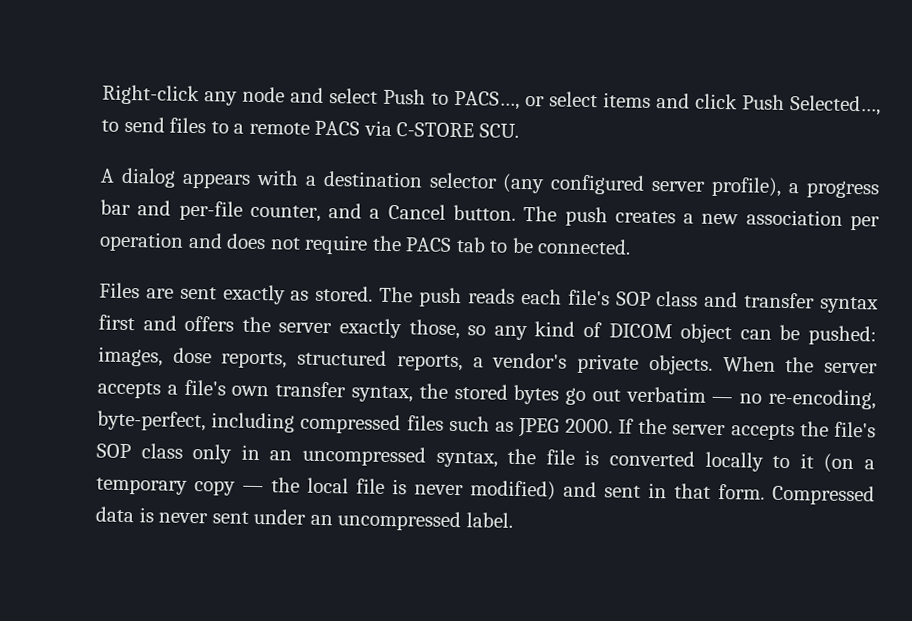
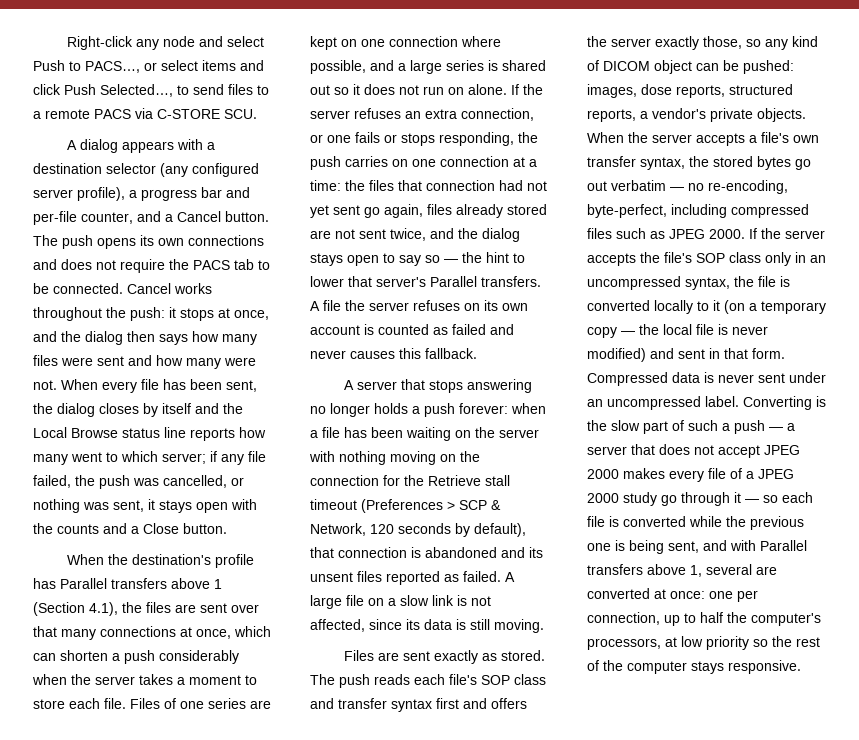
[614,209,881,231] [99,231,184,252] creates a new association per operation -> [97,235,264,249] opens its own connections
(632, 246) none -> [127,283,212,294] [33,307,269,321] [33,331,257,345] [33,355,256,369] [33,379,257,393] [33,403,243,417] [33,427,266,441] [33,451,266,465] [33,475,244,489] [33,499,257,513] [33,523,227,534] [67,554,255,568] [33,578,222,589] [33,602,259,616] [33,626,271,640] [33,650,239,664] [32,674,257,685] [33,698,271,709] [310,36,501,50] [310,60,546,74] [310,84,543,95] [310,108,534,121] [310,132,538,146] [310,156,537,170] [310,180,547,191] [310,204,547,218] [310,228,520,242] [310,252,525,266] [310,276,541,287] [310,300,528,311] [310,324,514,335] [310,348,477,359] [344,379,533,393] [310,403,546,417] [310,427,539,441] [309,451,480,465] [310,475,510,486] [310,499,501,513] [310,523,526,537] [310,547,543,558] [310,571,515,585] [310,595,491,609] [310,619,544,633] Cancel works throughout the push: it stops at once, and the dialog then says how many files were sent and how many were not. When every file has been sent, the dialog closes by itself and the Local Browse status line reports how many went to which server; if any file failed, the push was cancelled, or nothing was sent, it stays open with the counts and a Close button. // When the destination's profile has Parallel transfers above 1 (Section 4.1), the files are sent over that many connections at once, which can shorten a push considerably when the server takes a moment to store each file. Files of one series are kept on one connection where possible, and a large series is shared out so it does not run on alone. If the server refuses an extra connection, or one fails or stops responding, the push carries on one connection at a time: the files that connection had not yet sent go again, files already stored are not sent twice, and the dialog stays open to say so — the hint to lower that server's Parallel transfers. A file the server refuses on its own account is counted as failed and never causes this fallback. // A server that stops answering no longer holds a push forever: when a file has been waiting on the server with nothing moving on the connection for the Retrieve stall timeout (Preferences > SCP & Network, 120 seconds by default), that connection is abandoned and its unsent files reported as failed. A large file on a slow link is not affected, since its data is still moving.
(513, 520) none -> [743,396,826,410] [587,420,795,434] [587,444,800,458] [587,468,794,482] [587,492,813,506] [587,516,804,530] [587,540,807,554] [587,564,777,577] [587,588,758,602] [587,612,821,626] [587,636,820,650] [587,660,801,674] Converting is the slow part of such a push — a server that does not accept JPEG 2000 makes every file of a JPEG 2000 study go through it — so each file is converted while the previous one is being sent, and with Parallel transfers above 1, several are converted at once: one per connection, up to half the computer's processors, at low priority so the rest of the computer stays responsive.

